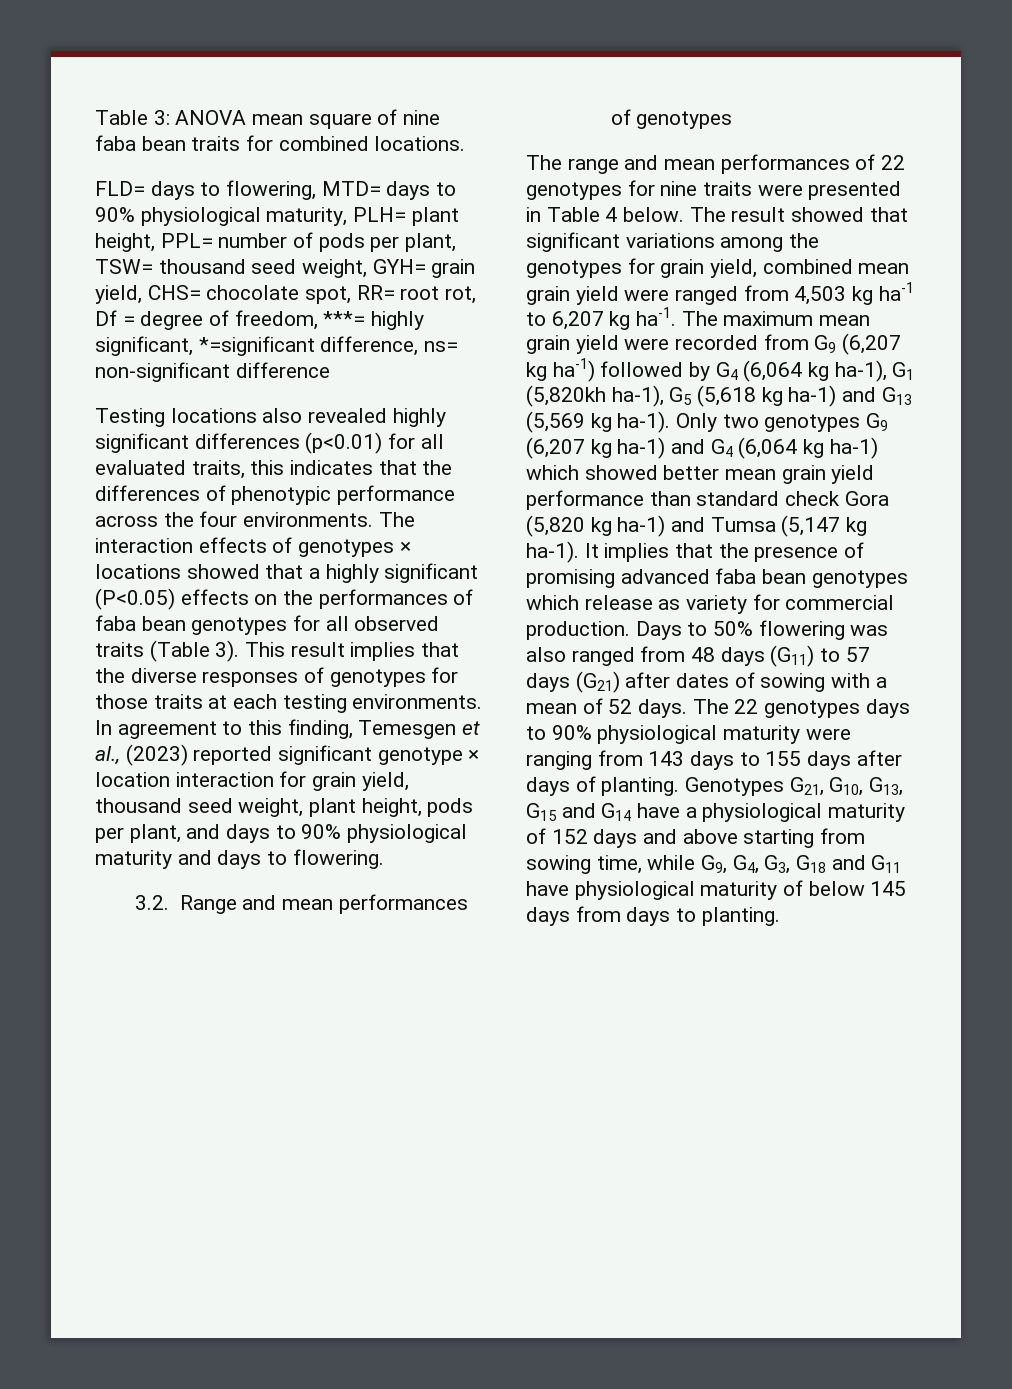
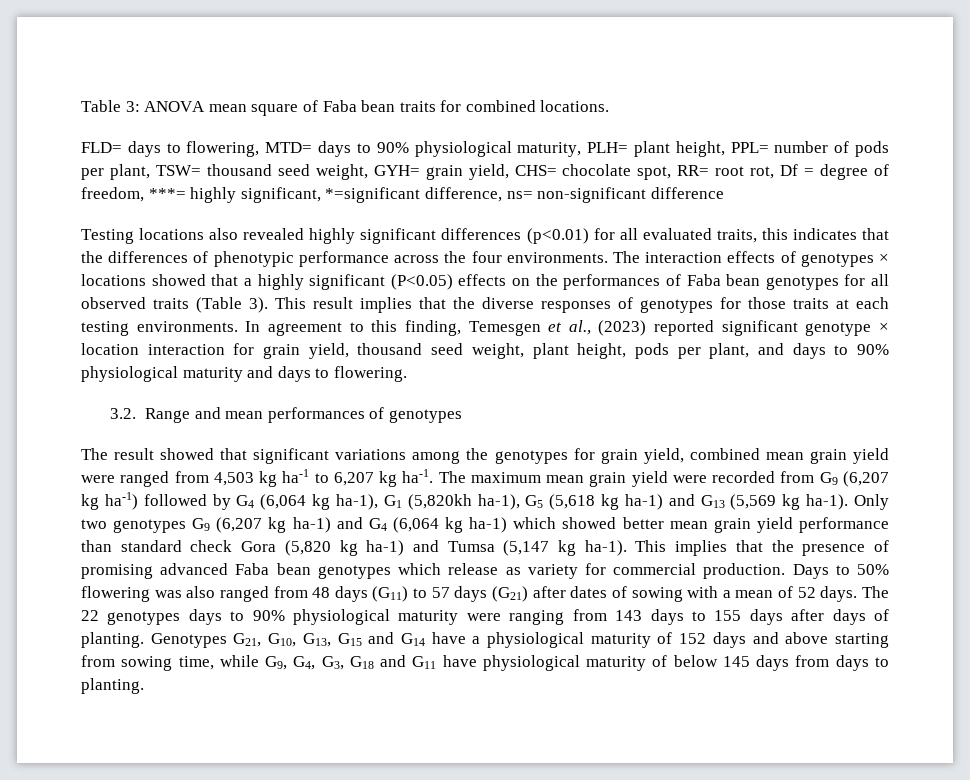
[403,110,441,125] [95,135,136,151] nine faba -> [322,100,357,112] Faba
[95,615,136,631] faba -> [686,274,721,286] Faba
[567,154,906,174] [526,180,902,200] [526,207,726,222] range and mean performances of 22 genotypes for nine traits were presented in Table 4 below. The -> (108, 454) none
[584,543,599,558] It -> [635,540,667,552] This
[715,568,757,584] faba -> [235,563,270,575] Faba

